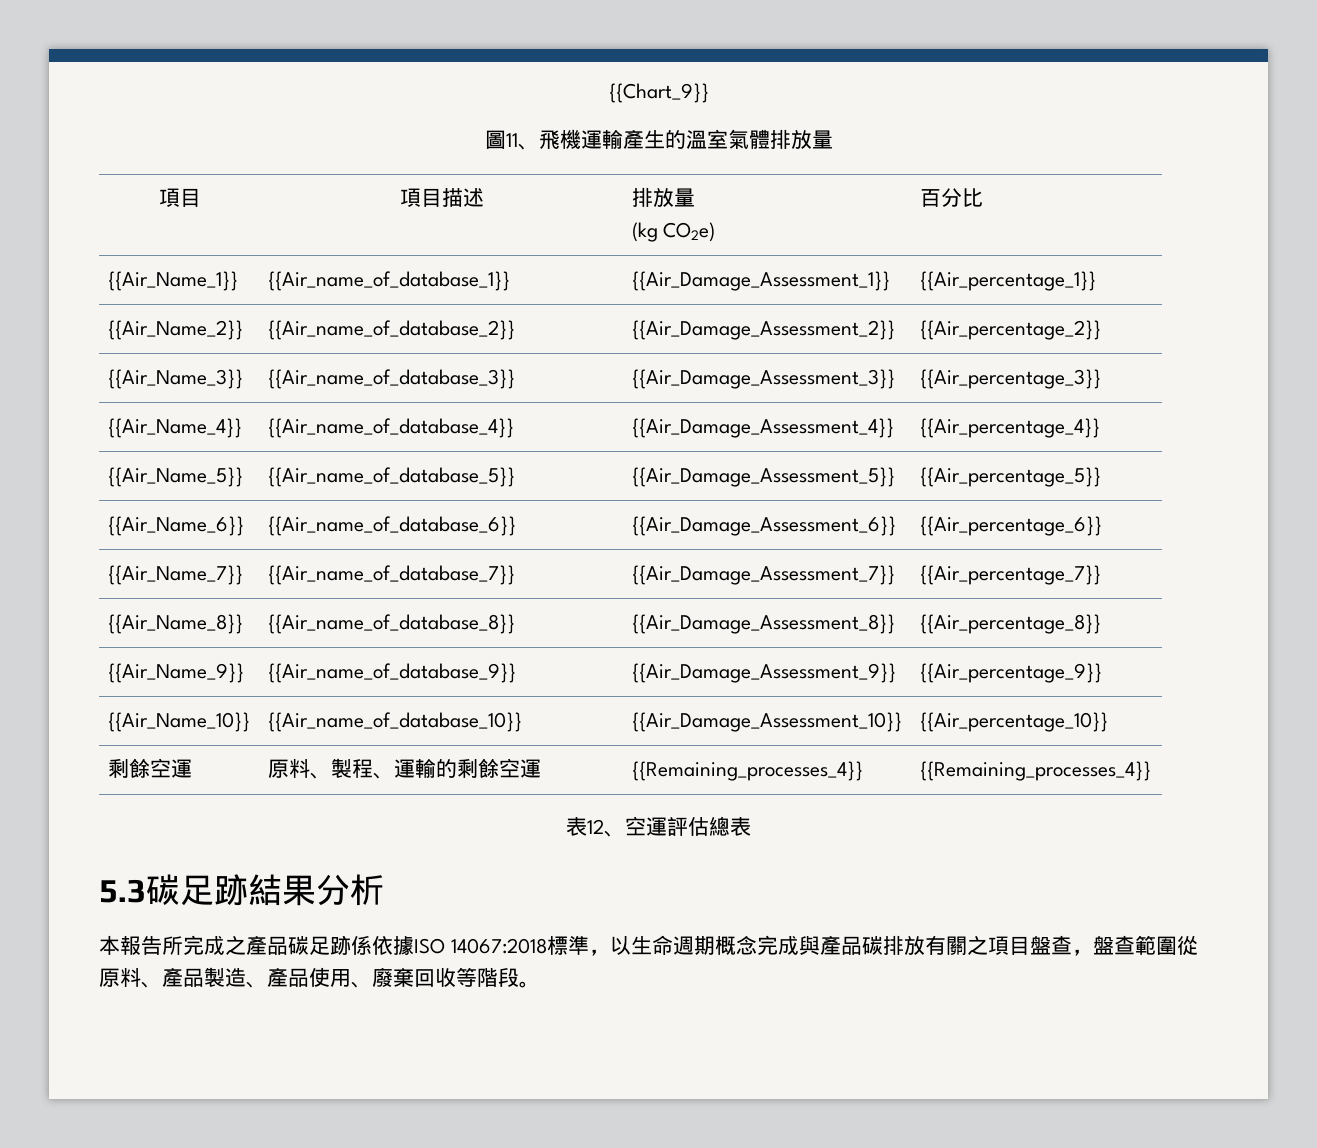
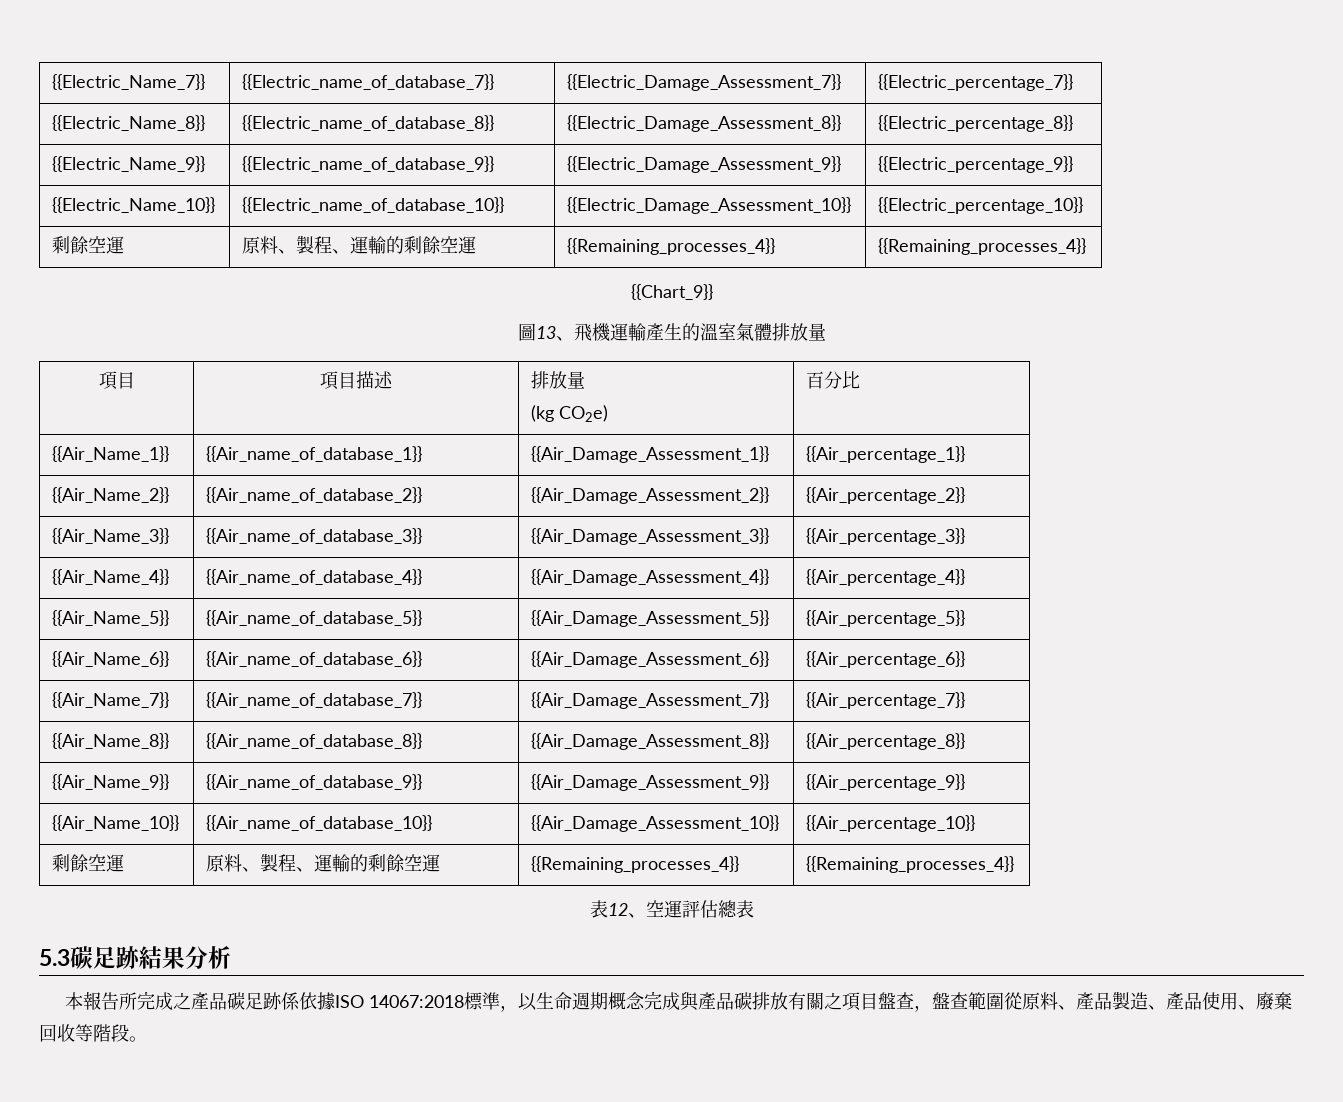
(608, 93) none -> [52,74,206,90] [242,74,495,90] [567,74,842,91] [878,74,1074,91] [52,115,206,131] [242,115,495,131] [567,115,842,132] [878,115,1074,132] [52,156,206,172] [242,156,495,172] [567,156,842,173] [878,156,1074,173] [52,197,216,213] [242,197,505,213] [567,197,852,214] [878,197,1084,214] [52,236,125,254] [242,235,477,254] [567,238,776,255] [878,238,1087,255] {{Electric_Name_7}} | {{Electric_name_of_database_7}} | {{Electric_Damage_Assessment_7}} | {{Electric_percentage_7}} // {{Electric_Name_8}} | {{Electric_name_of_database_8}} | {{Electric_Damage_Assessment_8}} | {{Electric_percentage_8}} // {{Electric_Name_9}} | {{Electric_name_of_database_9}} | {{Electric_Damage_Assessment_9}} | {{Electric_percentage_9}} // {{Electric_Name_10}} | {{Electric_name_of_database_10}} | {{Electric_Damage_Assessment_10}} | {{Electric_percentage_10}} // 剩餘空運 | 原料、製程、運輸的剩餘空運 | {{Remaining_processes_4}} | {{Remaining_processes_4}} //
[505,133,518,147] 11 -> [535,326,556,339] 13

